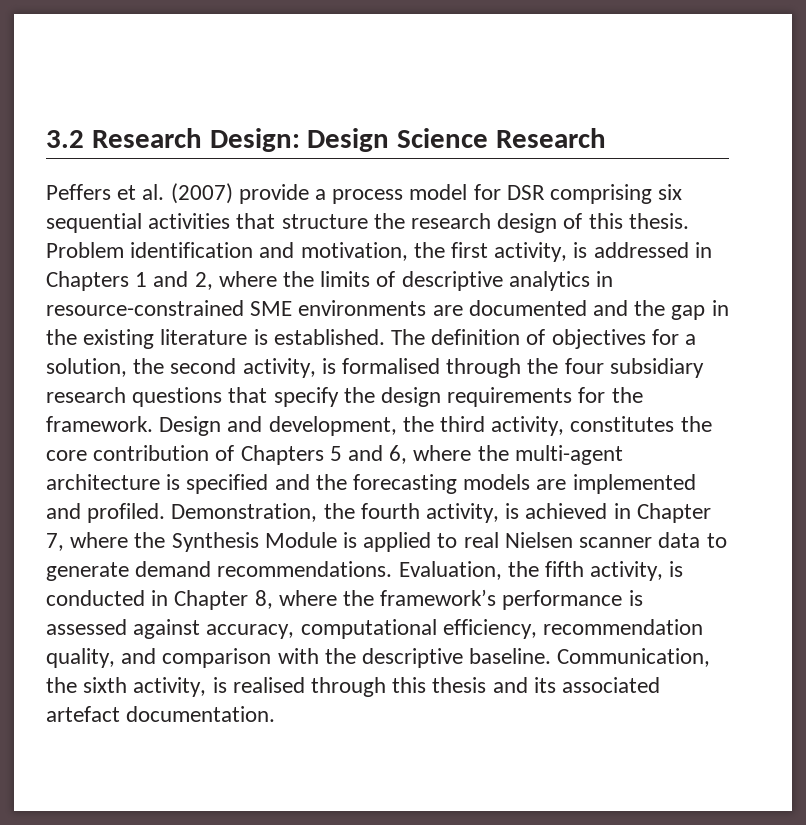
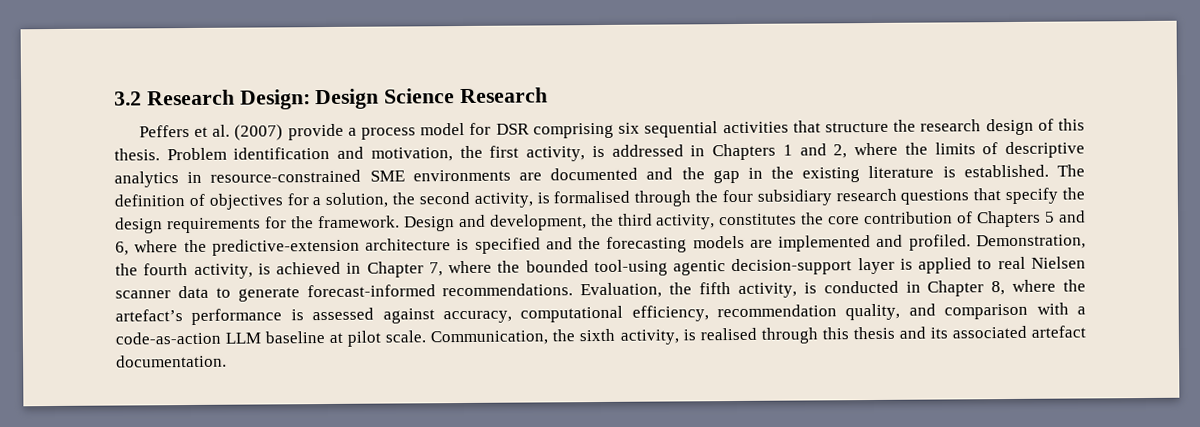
[514,445,623,465] multi-agent -> [211,238,360,256] predictive-extension
[171,532,337,552] Synthesis Module -> [525,257,895,277] bounded tool-using agentic decision-support layer
[135,561,212,577] demand -> [306,284,436,298] forecast-informed
[380,589,497,606] framework’s -> [115,309,183,322] artefact’s
[324,648,552,668] the descriptive baseline. -> [1076,306,1086,315] [115,330,427,347] a code-as-action LLM baseline at pilot scale.

